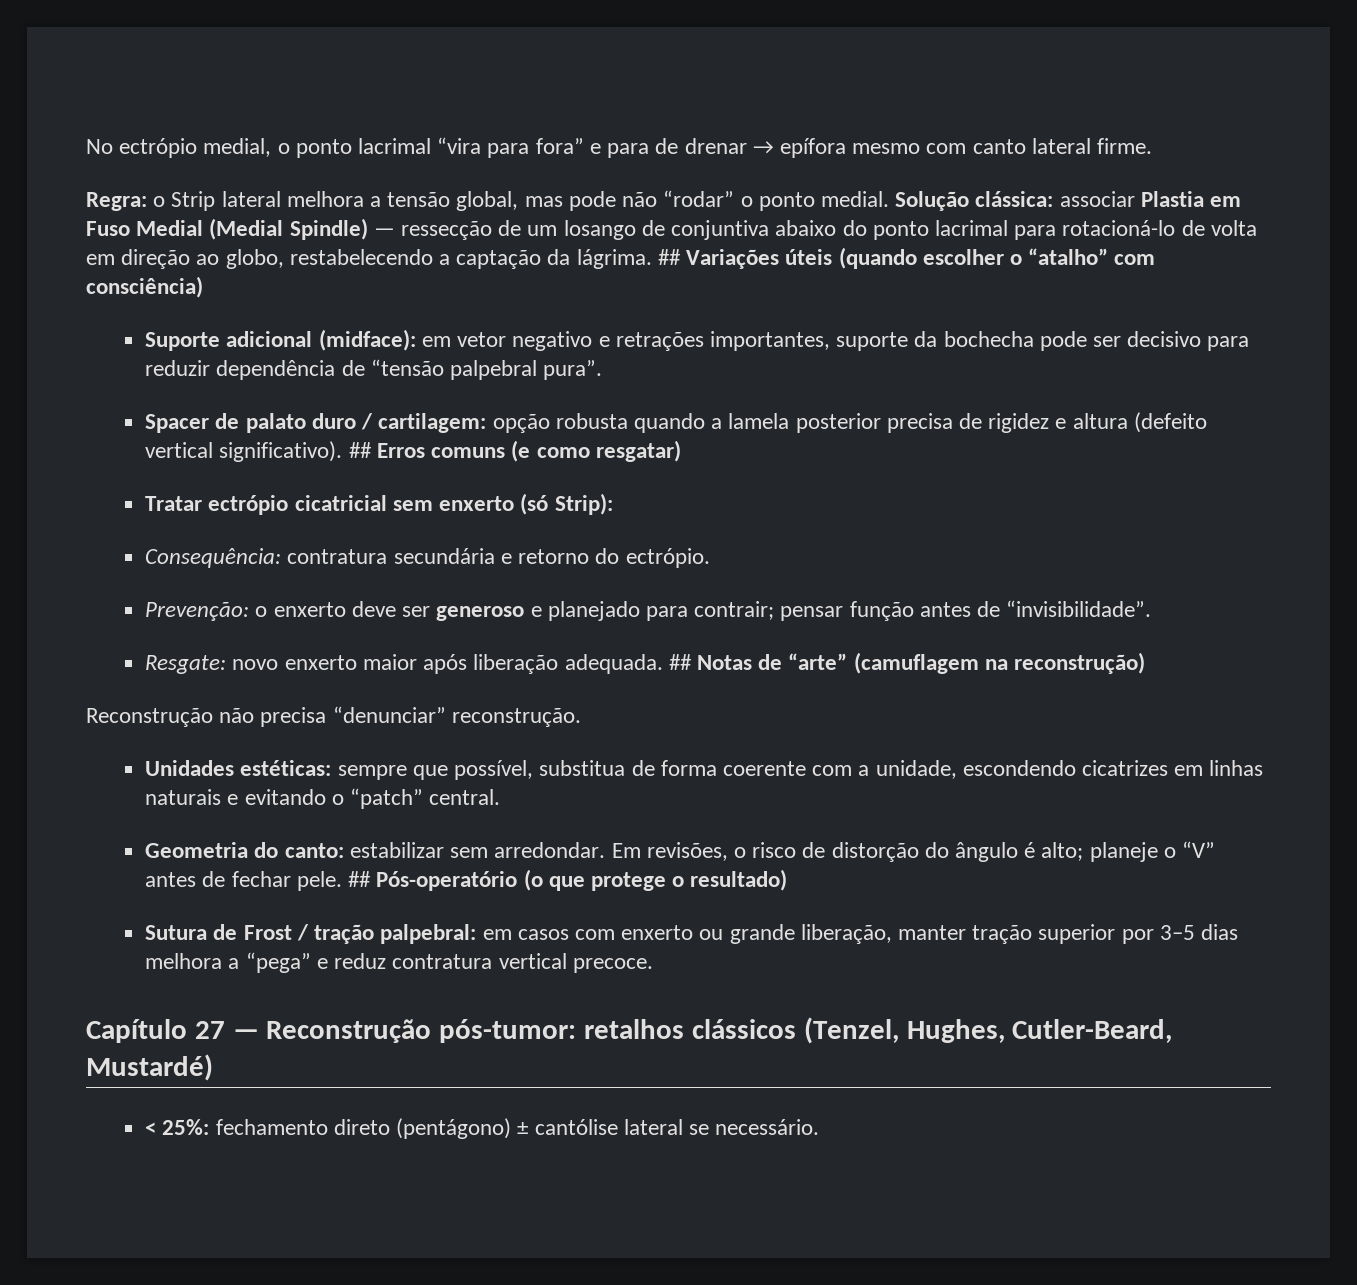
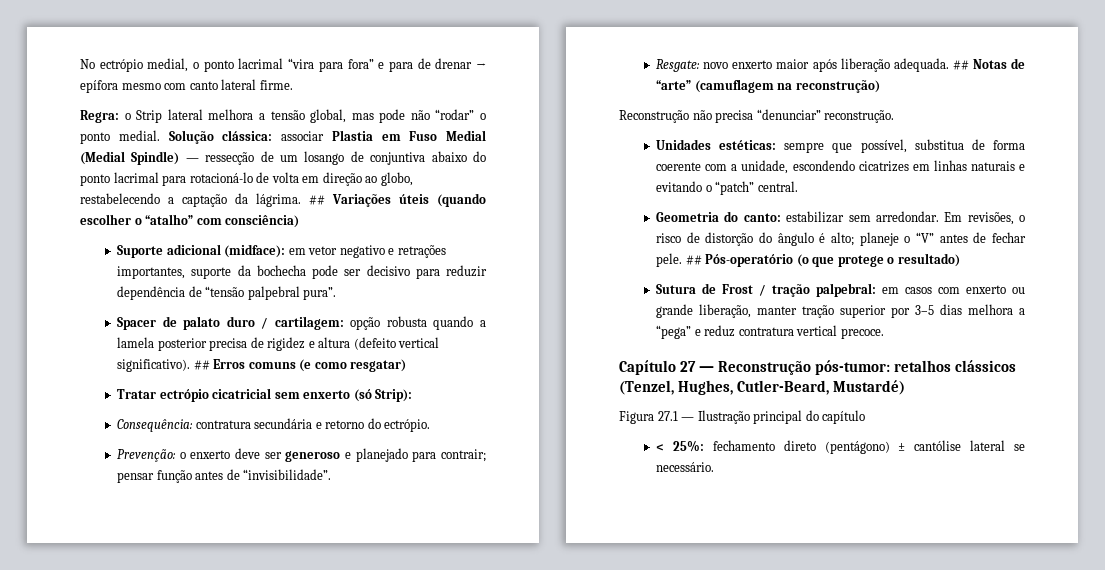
(213, 1067) none -> [619,410,866,424] // Figura 27.1 — Ilustração principal do capítulo

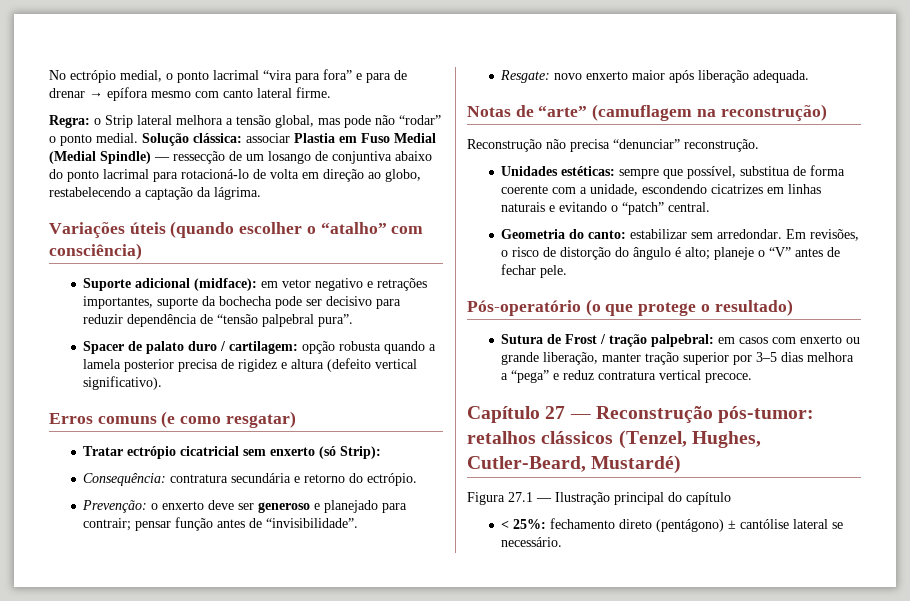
[309,195,325,205] ## -> (261, 193) //
[193,360,210,370] ## -> (163, 383) //
[952,60,969,70] ## -> (810, 76) //
[685,255,702,265] ## -> (568, 271) //

